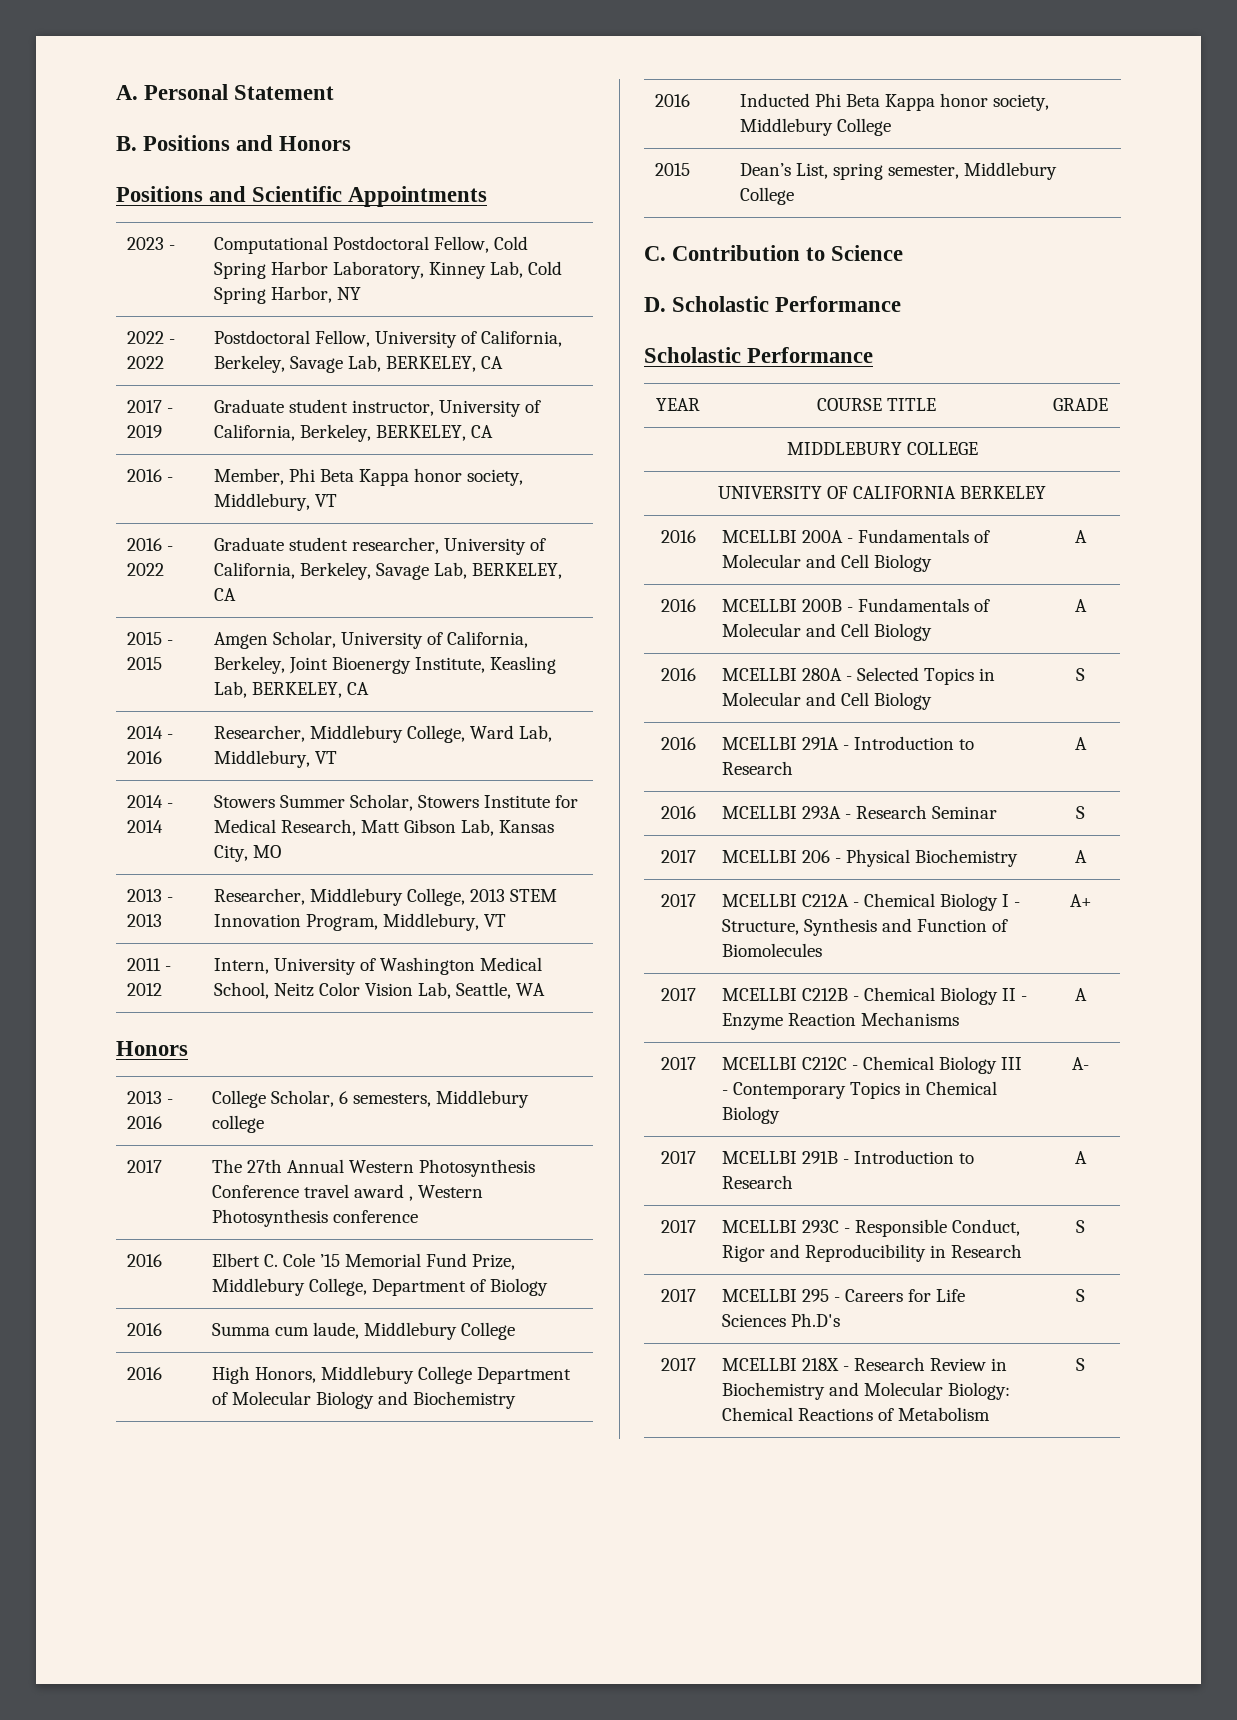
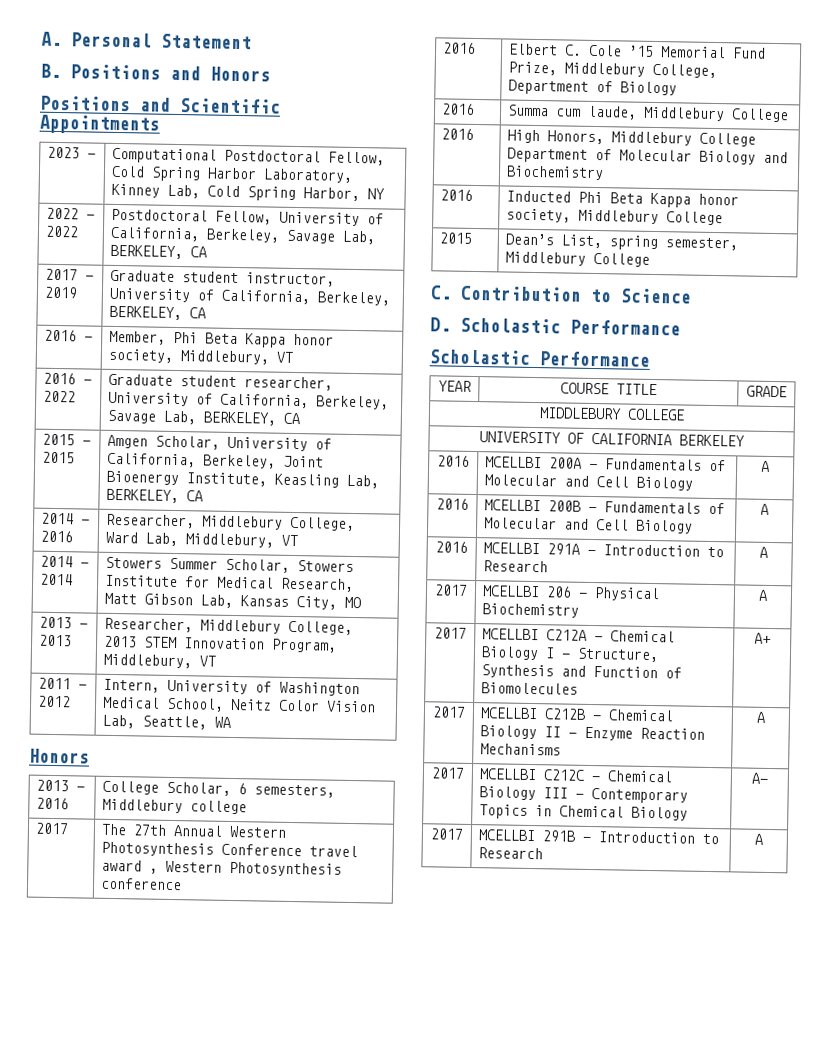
[660,668,696,681] [722,667,996,685] [722,692,933,710] [1076,668,1085,681] // 2016 | MCELLBI 280A - Selected Topics in Molecular and Cell Biology | S -> (769, 509) none
[660,806,696,819] [722,805,998,819] [1076,806,1085,819] // 2016 | MCELLBI 293A - Research Seminar | S -> (768, 552) none
[660,1220,696,1233] [722,1219,1021,1237] [722,1244,1023,1262] [1076,1220,1085,1233] [660,1289,696,1302] [722,1289,966,1302] [722,1313,841,1327] [1076,1289,1085,1302] [660,1358,696,1371] [722,1357,1008,1371] [722,1382,1011,1400] [722,1407,991,1421] [1076,1358,1085,1371] // 2017 | MCELLBI 293C - Responsible Conduct, Rigor and Reproducibility in Research | S // 2017 | MCELLBI 295 - Careers for Life Sciences Ph.D's | S // 2017 | MCELLBI 218X - Research Review in Biochemistry and Molecular Biology: Chemical Reactions of Metabolism | S -> (763, 839) none

